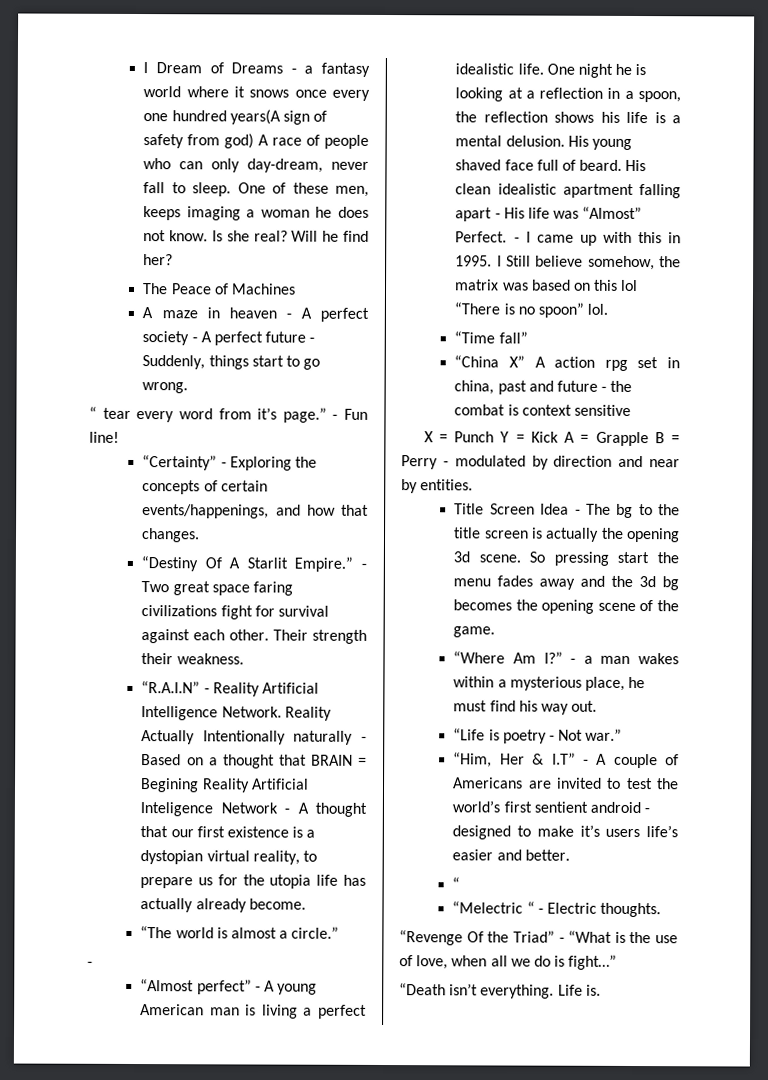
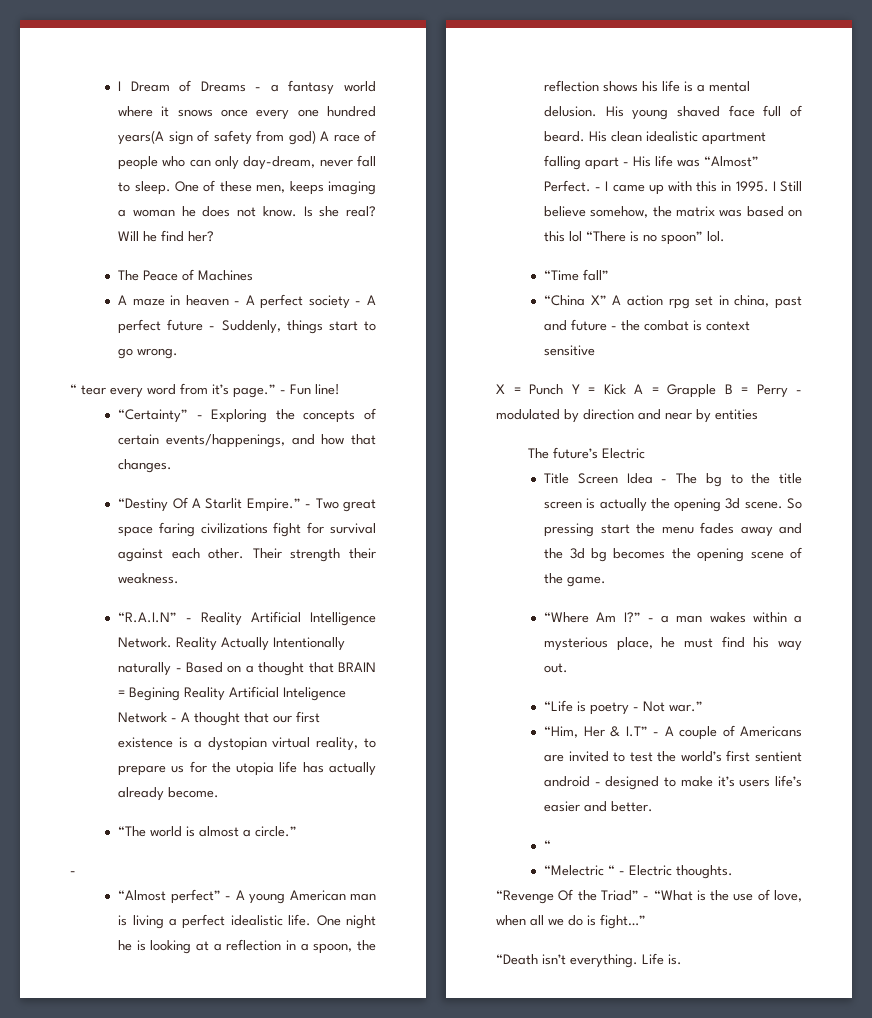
[420,479,474,491] entities. -> [715,409,758,420] [528,447,646,459] entities // The future’s Electric

